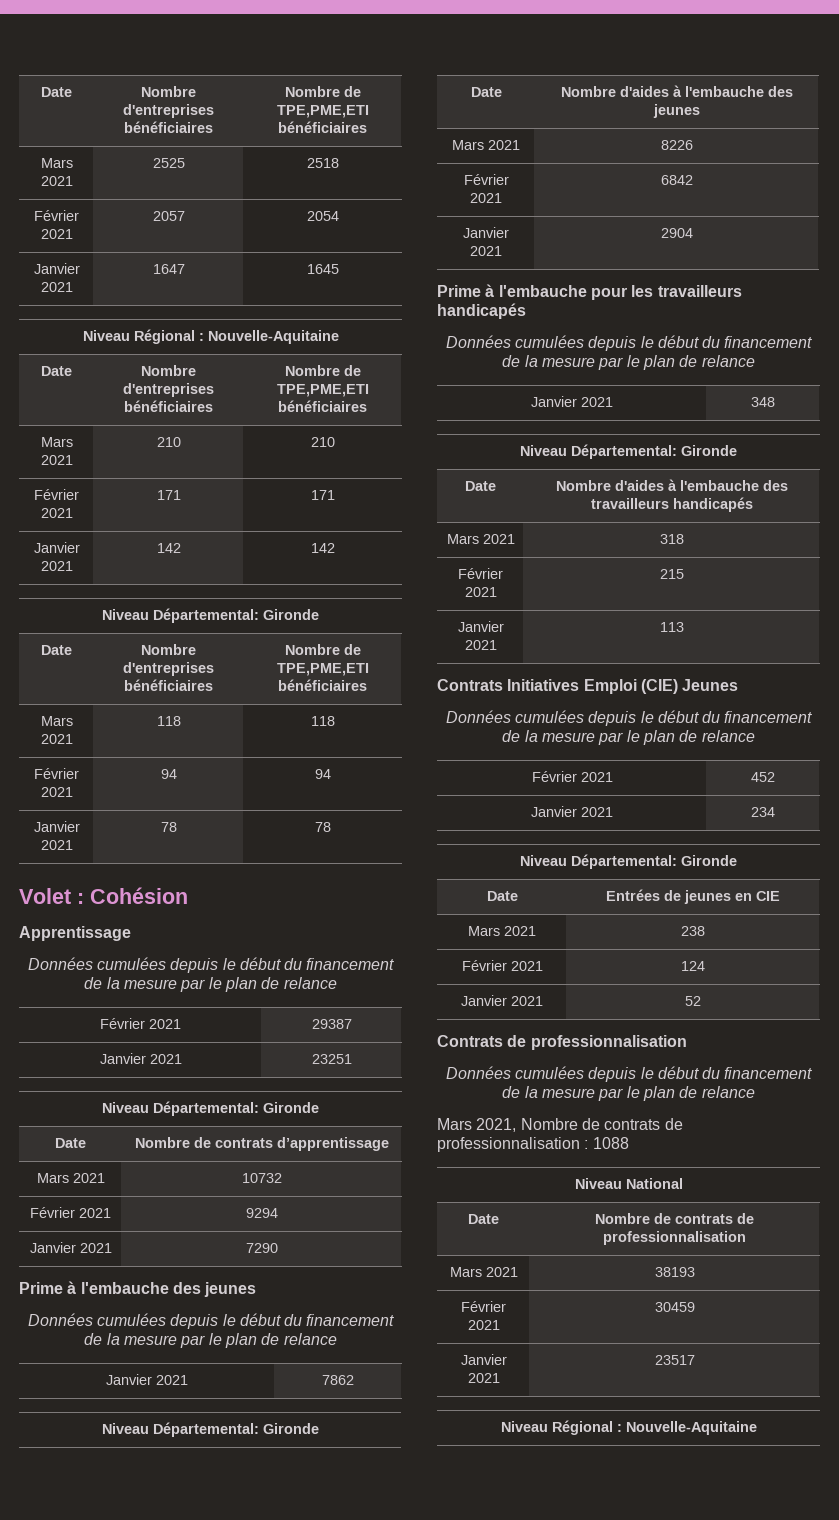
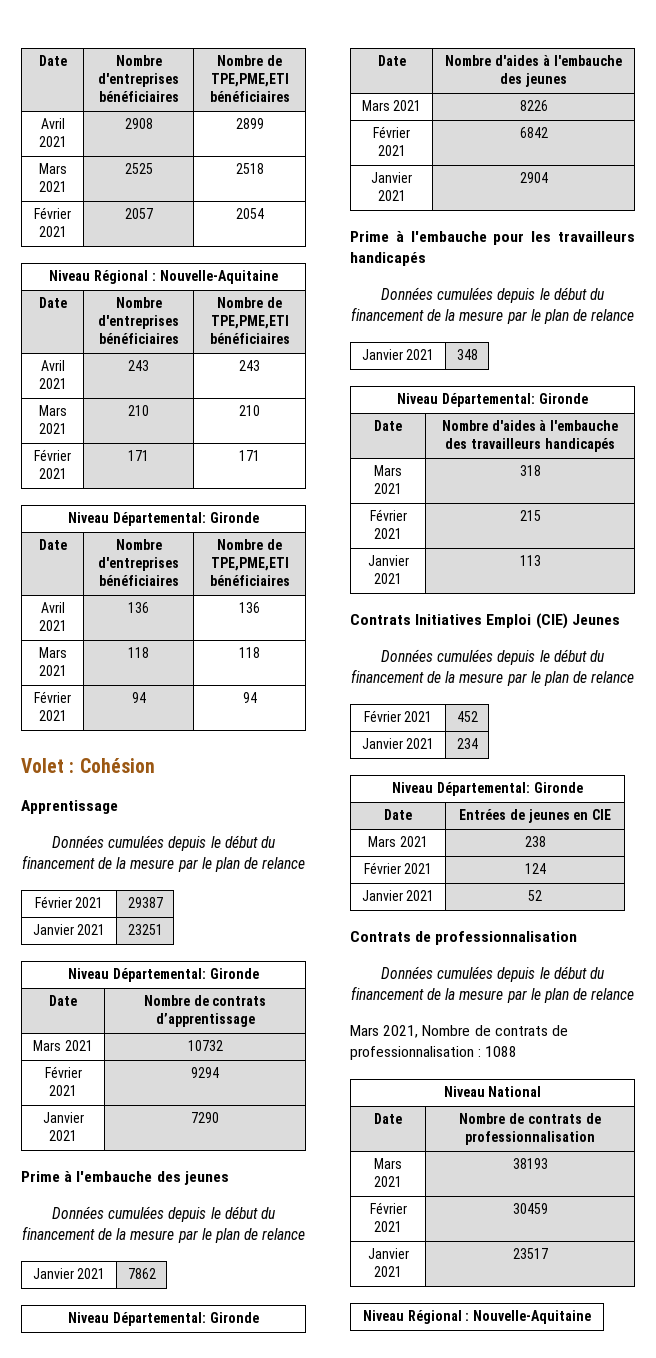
[41,87,72,97] [141,86,196,97] [123,104,214,118] [124,121,213,133] [284,86,361,97] [276,105,369,118] [278,121,367,133] Date | Nombre d'entreprises bénéficiaires | Nombre de TPE,PME,ETI bénéficiaires -> [38,55,67,66] [115,55,162,66] [98,73,179,87] [98,91,179,102] [217,55,282,66] [210,73,289,87] [209,91,290,102] [40,118,65,129] [38,136,67,147] [124,118,153,129] [235,118,264,129] Date | Nombre d'entreprises bénéficiaires | Nombre de TPE,PME,ETI bénéficiaires // Avril 2021 | 2908 | 2899
[33,263,80,274] [40,282,73,292] [152,264,185,274] [306,264,339,274] // Janvier 2021 | 1647 | 1645 -> (264, 213) none
(367, 406) none -> [40,360,65,371] [38,378,67,389] [128,360,149,371] [239,360,260,371] // Avril 2021 | 243 | 243
[33,542,80,553] [40,561,73,571] [156,543,181,553] [310,543,335,553] // Janvier 2021 | 142 | 142 -> (260, 455) none
(367, 685) none -> [40,602,65,613] [38,620,67,631] [128,602,149,613] [239,602,260,613] // Avril 2021 | 136 | 136
[33,821,80,832] [40,840,73,850] [160,822,177,832] [314,822,331,832] // Janvier 2021 | 78 | 78 -> (257, 697) none

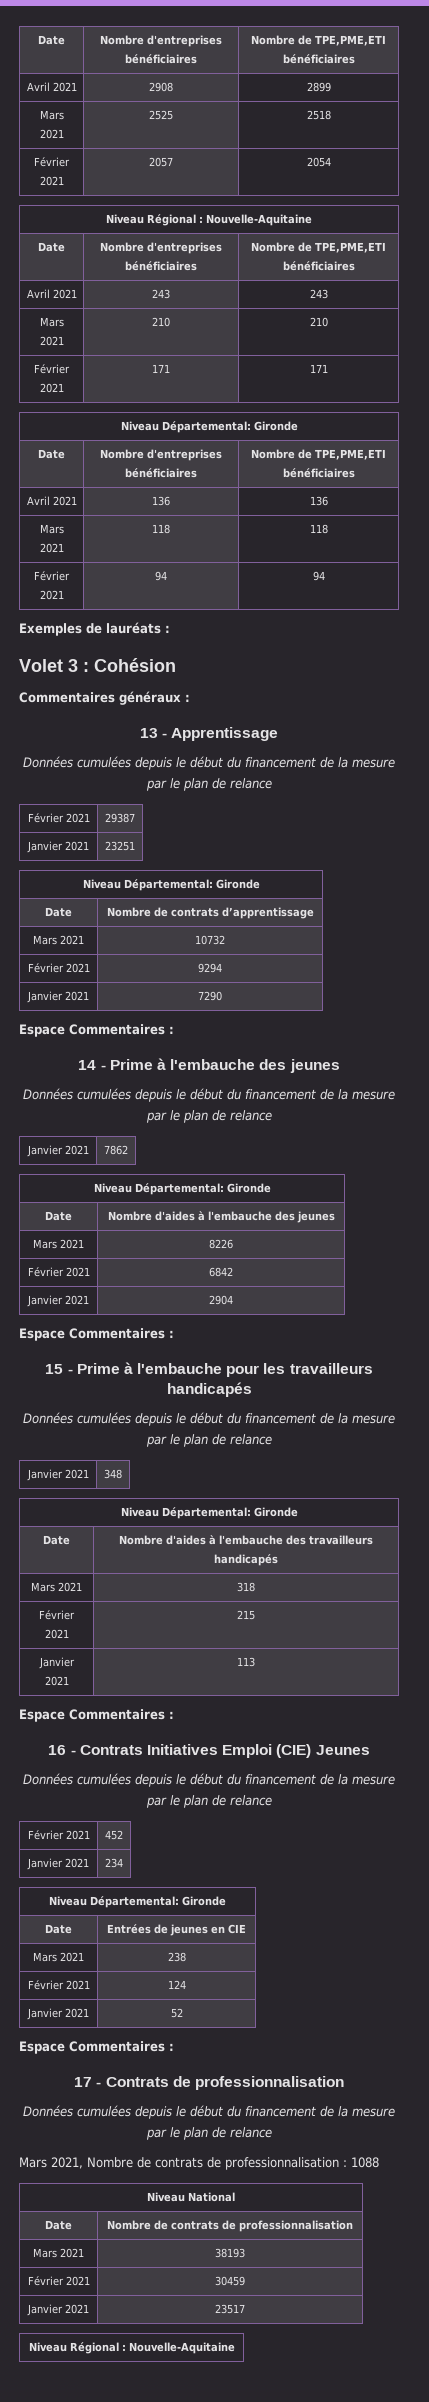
(257, 697) none -> [19,622,170,636] // Exemples de lauréats :
(64, 765) none -> [68,659,78,672] 3
(155, 765) none -> [19,691,190,705] [139,728,167,738] Commentaires généraux : // 13 -
(219, 1117) none -> [19,1024,174,1037] [78,1060,106,1070] Espace Commentaires : // 14 -
(548, 177) none -> [19,1328,174,1341] [45,1364,73,1374] Espace Commentaires : // 15 -
(541, 560) none -> [19,1709,174,1722] [48,1745,76,1755] Espace Commentaires : // 16 -
(542, 895) none -> [19,2041,174,2054] [74,2077,102,2087] Espace Commentaires : // 17 -

